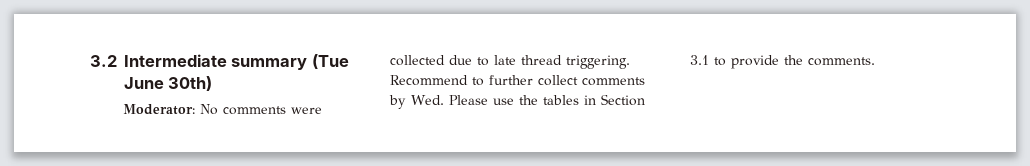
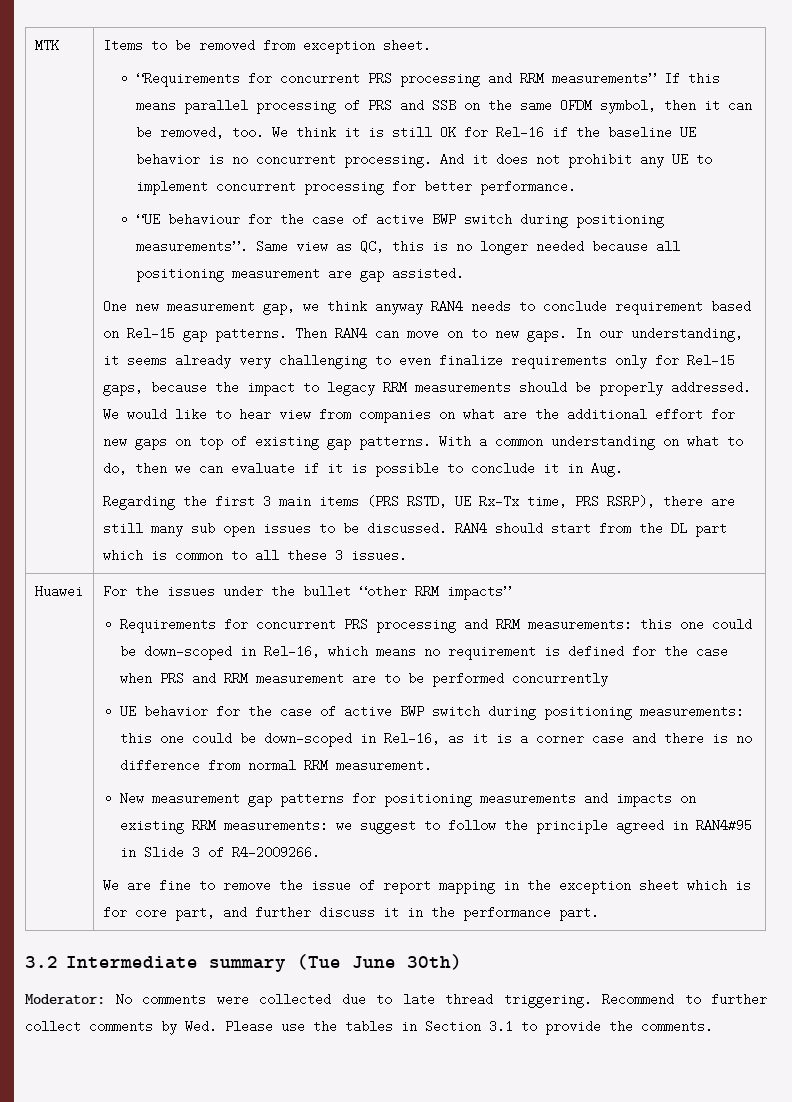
(90, 61) none -> [34,39,59,52] [102,39,431,54] [136,72,721,87] [136,99,753,114] [136,126,697,139] [136,153,713,168] [136,180,577,195] [136,213,665,228] [136,240,681,255] [136,267,465,282] [102,300,751,315] [102,327,743,342] [102,354,735,369] [102,381,751,396] [102,408,735,423] [102,435,743,450] [102,462,623,477] [102,495,735,510] [102,522,727,537] [102,549,407,562] [34,585,83,598] [102,585,511,600] [119,618,752,633] [119,645,728,660] [119,672,608,687] [119,705,744,720] [119,732,752,747] [119,759,432,772] [119,792,696,807] [119,819,752,834] [119,846,320,859] [102,879,751,894] [102,906,599,921] MTK | Items to be removed from exception sheet. // “Requirements for concurrent PRS processing and RRM measurements” If this means parallel processing of PRS and SSB on the same OFDM symbol, then it can be removed, too. We think it is still OK for Rel-16 if the baseline UE behavior is no concurrent processing. And it does not prohibit any UE to implement concurrent processing for better performance. // “UE behaviour for the case of active BWP switch during positioning measurements”. Same view as QC, this is no longer needed because all positioning measurement are gap assisted. // One new measurement gap, we think anyway RAN4 needs to conclude requirement based on Rel-15 gap patterns. Then RAN4 can move on to new gaps. In our understanding, it seems already very challenging to even finalize requirements only for Rel-15 gaps, because the impact to legacy RRM measurements should be properly addressed. We would like to hear view from companies on what are the additional effort for new gaps on top of existing gap patterns. With a common understanding on what to do, then we can evaluate if it is possible to conclude it in Aug. // Regarding the first 3 main items (PRS RSTD, UE Rx-Tx time, PRS RSRP), there are still many sub open issues to be discussed. RAN4 should start from the DL part which is common to all these 3 issues. // Huawei | For the issues under the bullet “other RRM impacts” // Requirements for concurrent PRS processing and RRM measurements: this one could be down-scoped in Rel-16, which means no requirement is defined for the case when PRS and RRM measurement are to be performed concurrently // UE behavior for the case of active BWP switch during positioning measurements: this one could be down-scoped in Rel-16, as it is a corner case and there is no difference from normal RRM measurement. // New measurement gap patterns for positioning measurements and impacts on existing RRM measurements: we suggest to follow the principle agreed in RAN4#95 in Slide 3 of R4-2009266. // We are fine to remove the issue of report mapping in the exception sheet which is for core part, and further discuss it in the performance part. //

